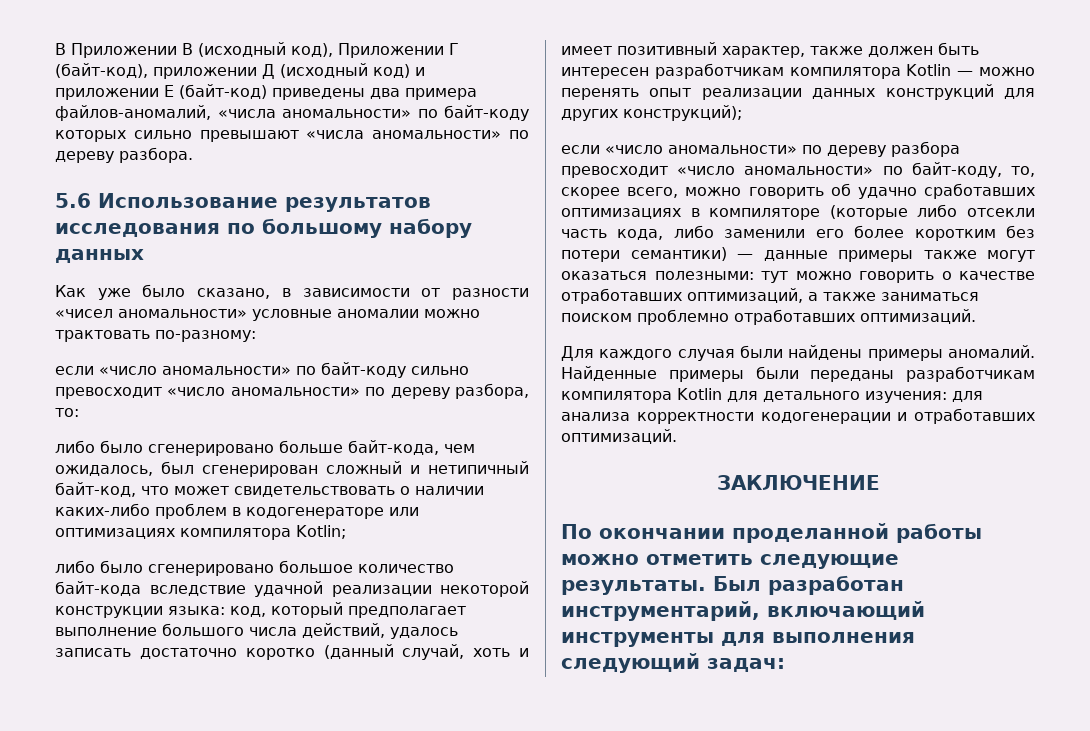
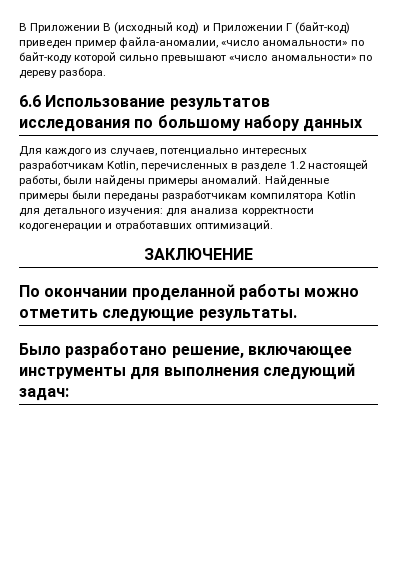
[291,43,459,58] [55,63,425,79] [55,84,477,100] [55,105,529,121] [55,130,126,142] код), Приложении Г (байт-код), приложении Д (исходный код) и приложении Е (байт-код) приведены два примера файлов-аномалий, «числа аномальности» по байт-коду которых -> [176,22,350,34] [19,37,364,49] [19,52,117,64] код) и Приложении Г (байт-код) приведен пример файла-аномалии, «число аномальности» по байт-коду которой
[306,130,365,139] «числа -> [229,55,268,61] «число
[55,193,91,208] 5.6 -> [19,95,41,107] 6.6
[55,284,529,300] [55,309,480,321] [55,330,256,342] [55,362,469,378] [55,383,529,399] [55,408,79,417] [55,440,475,456] [55,461,529,477] [55,482,484,497] [55,503,419,519] [55,525,346,540] [55,560,454,576] [55,581,529,597] [55,602,466,618] [55,623,458,639] [55,644,529,660] [561,42,979,58] [561,63,1035,79] [561,84,1035,100] [561,105,742,121] [561,141,960,157] [561,162,1035,178] [561,183,1035,199] [561,204,1035,220] [561,225,1035,241] [561,247,1035,262] [561,271,1035,283] [561,288,979,304] [561,309,976,325] [561,346,735,361] Как уже было сказано, в зависимости от разности «чисел аномальности» условные аномалии можно трактовать по-разному: // если «число аномальности» по байт-коду сильно превосходит «число аномальности» по дереву разбора, то: // либо было сгенерировано больше байт-кода, чем ожидалось, был сгенерирован сложный и нетипичный байт-код, что может свидетельствовать о наличии каких-либо проблем в кодогенераторе или оптимизациях компилятора Kotlin; // либо было сгенерировано большое количество байт-кода вследствие удачной реализации некоторой конструкции языка: код, который предполагает выполнение большого числа действий, удалось записать достаточно коротко (данный случай, хоть и имеет позитивный характер, также должен быть интересен разработчикам компилятора Kotlin — можно перенять опыт реализации данных конструкций для других конструкций); // если «число аномальности» по дереву разбора превосходит «число аномальности» по байт-коду, то, скорее всего, можно говорить об удачно сработавших оптимизациях в компиляторе (которые либо отсекли часть кода, либо заменили его более коротким без потери семантики) — данные примеры также могут оказаться полезными: тут можно говорить о качестве отработавших оптимизаций, а также заниматься поиском проблемно отработавших оптимизаций. // Для каждого случая -> [19,146,307,157] [19,160,368,172] [19,175,60,186] Для каждого из случаев, потенциально интересных разработчикам Kotlin, перечисленных в разделе 1.2 настоящей работы,
[713,575,904,595] [561,601,925,621] Был разработан инструментарий, включающий -> [19,342,352,359] // Было разработано решение, включающее

